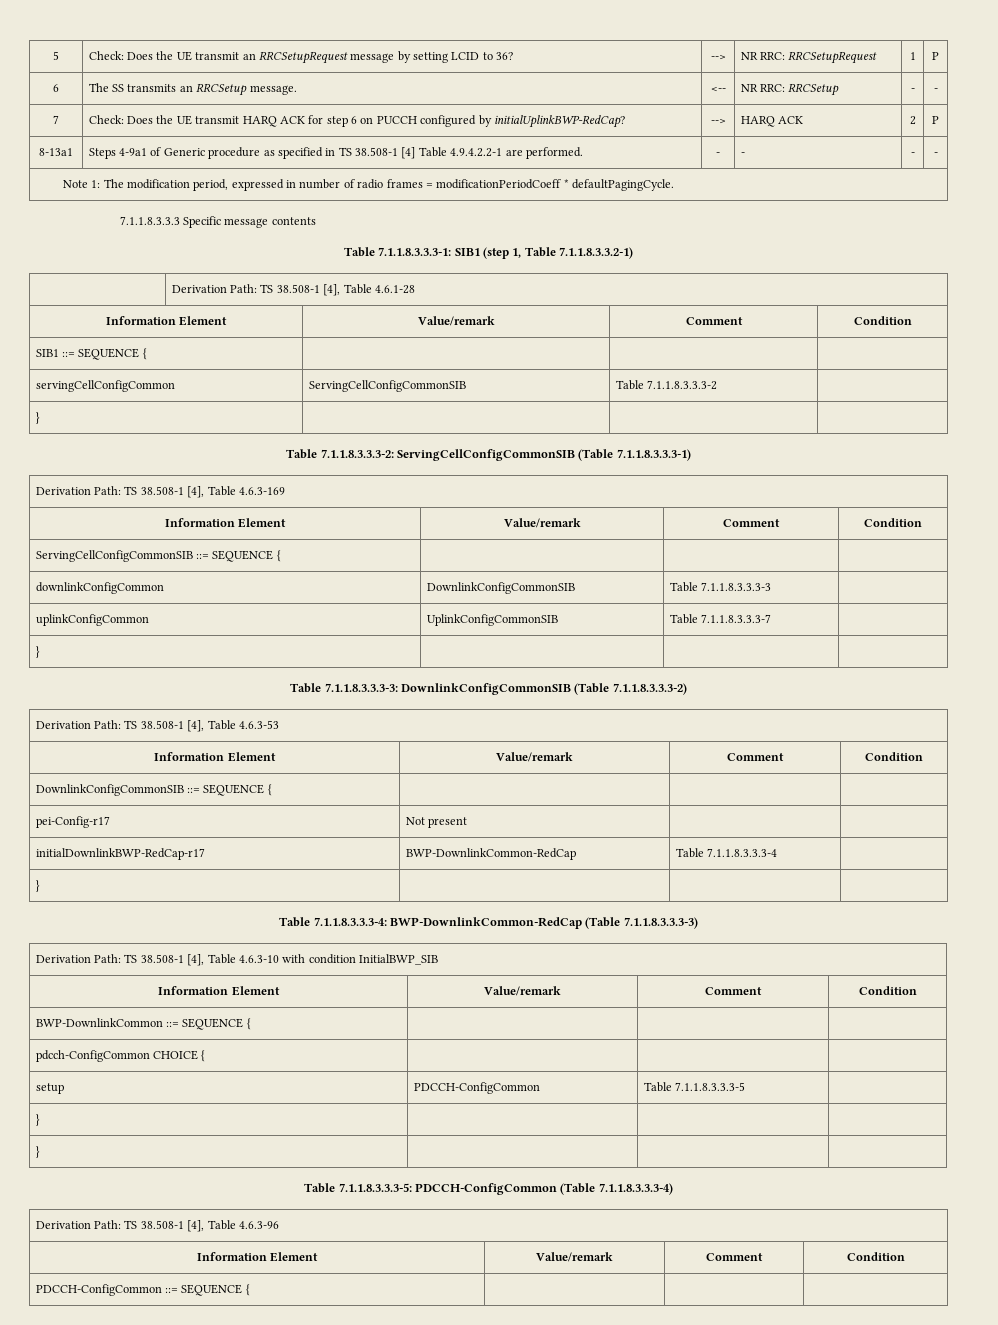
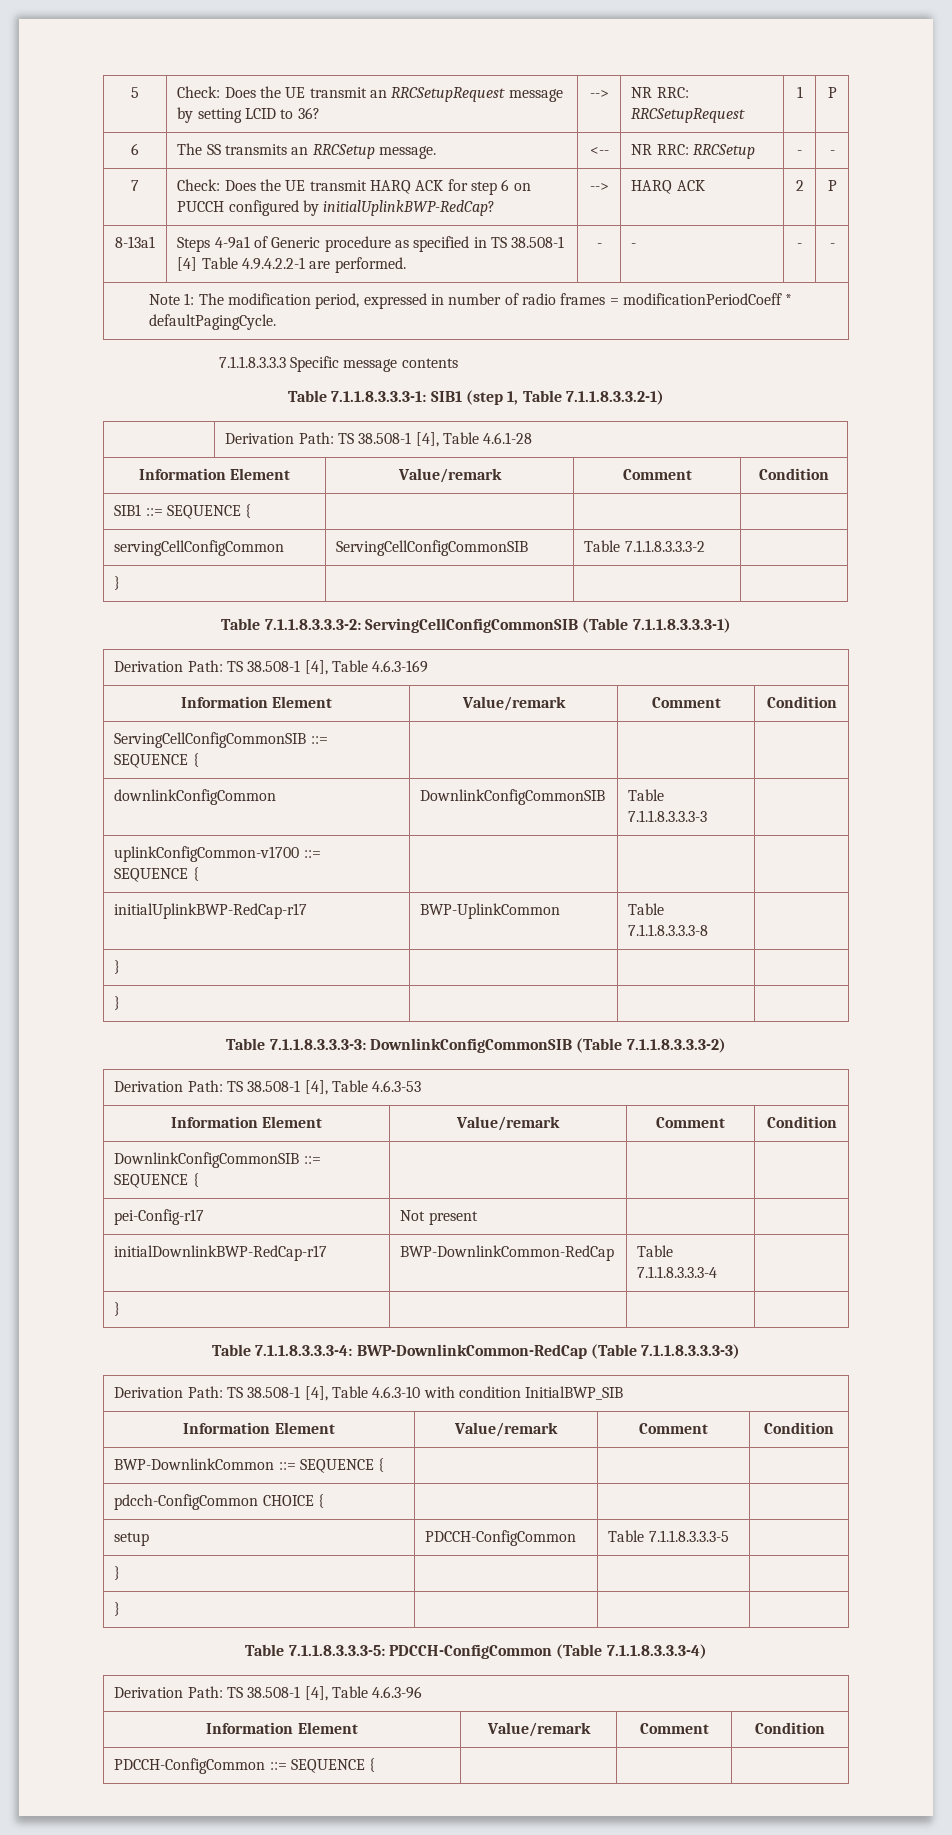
[35,614,149,626] [426,614,558,626] [669,614,772,624] uplinkConfigCommon | UplinkConfigCommonSIB | Table 7.1.1.8.3.3.3-7 -> [114,846,321,862] [114,867,199,882] [114,903,308,919] [420,903,561,919] [628,903,665,915] [628,924,709,936] [114,960,121,974] uplinkConfigCommon-v1700 ::= SEQUENCE { | | | // initialUplinkBWP-RedCap-r17 | BWP-UplinkCommon | Table 7.1.1.8.3.3.3-8 | // } | |

